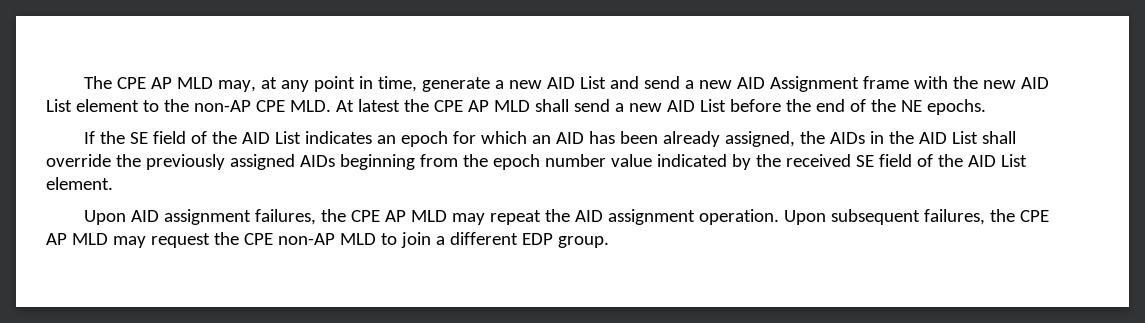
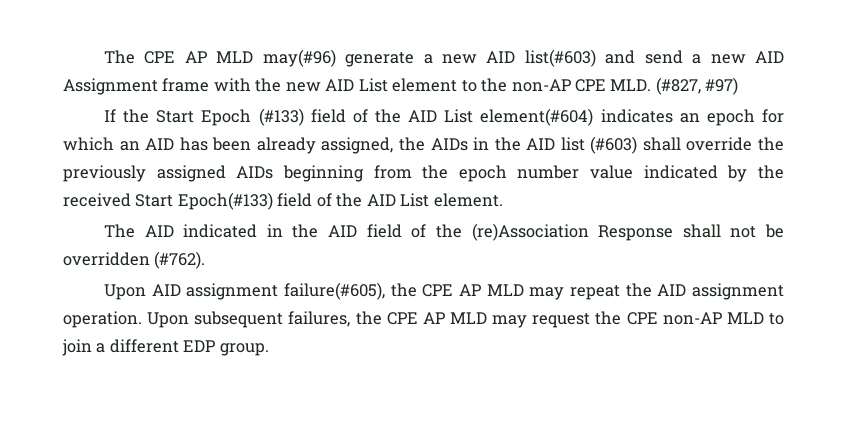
[217,76,417,92] may, at any point in time, -> [262,49,336,67] may(#96)
[579,76,606,89] List -> [524,49,596,67] list(#603)
[335,99,986,115] At latest the CPE AP MLD shall send a new AID List before the end of the NE epochs. -> [655,77,739,95] (#827, #97)
[129,131,301,144] SE field of the AID List -> [156,108,594,126] Start Epoch (#133) field of the AID List element(#604)
[951,131,978,144] List -> [560,136,638,154] list (#603)
[855,155,874,167] SE -> [135,192,273,210] Start Epoch(#133)
(113, 183) none -> [103,223,784,241] [63,251,206,269] // The AID indicated in the AID field of the (re)Association Response shall not be overridden (#762).
[254,209,316,225] failures, -> [283,282,385,300] failure(#605),

